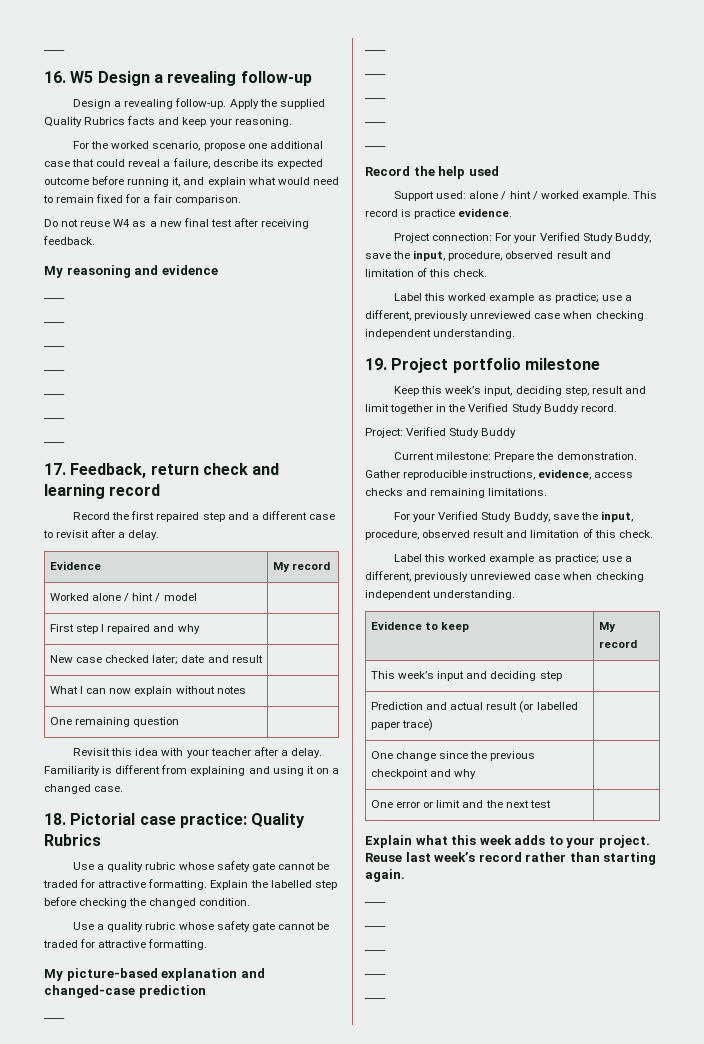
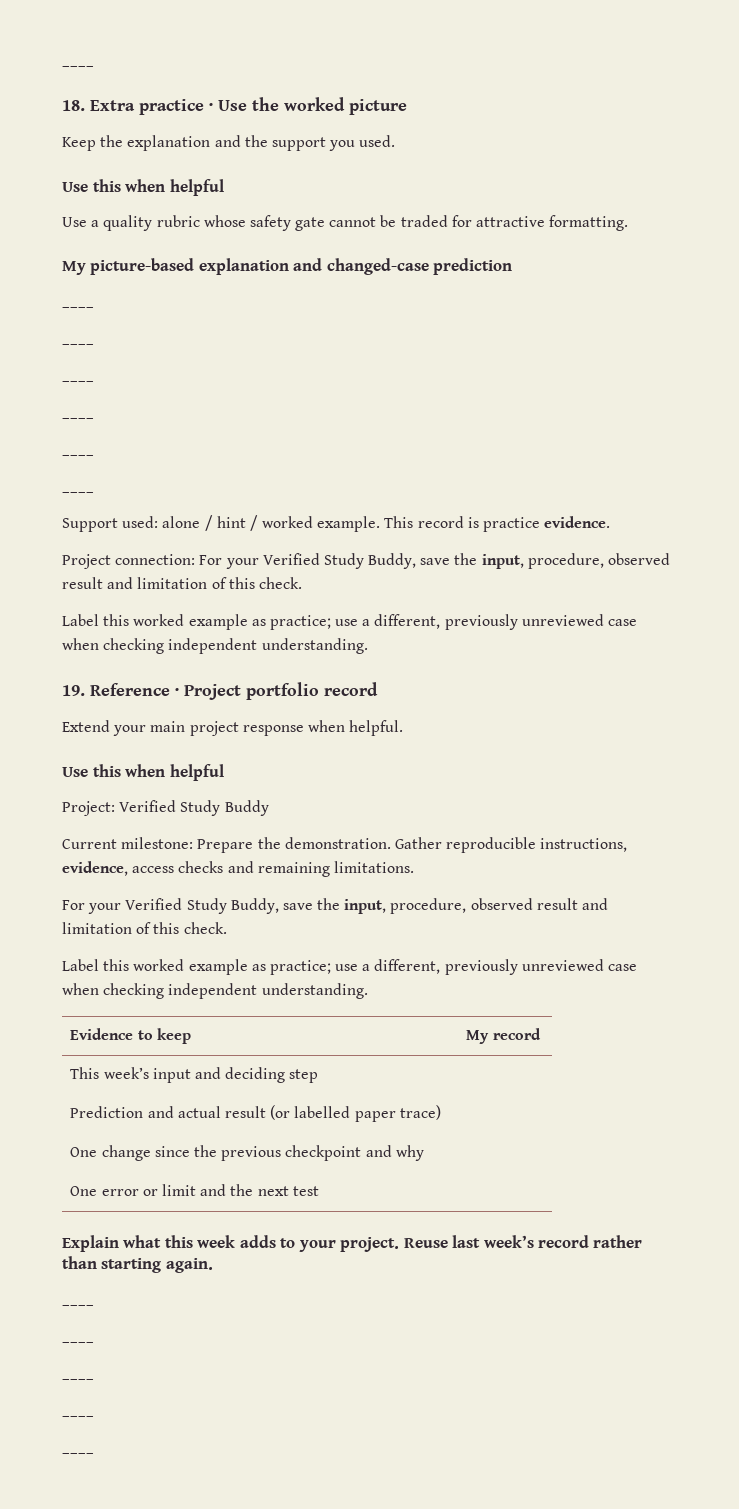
[44,50,65,51] [44,71,312,86] [73,98,325,109] [44,116,292,127] [73,141,323,151] [44,158,323,169] [44,176,339,187] [43,194,241,205] [44,218,310,229] [43,236,95,245] [44,265,218,278] [44,298,65,299] [44,322,65,323] [44,346,65,347] [44,370,65,371] [44,394,65,395] [44,418,65,419] [44,442,65,443] [44,463,280,478] [44,484,161,499] [73,511,335,522] [43,529,160,540] [49,561,101,570] [272,562,331,572] [49,593,197,602] [49,624,200,634] [49,655,263,665] [49,686,246,696] [49,717,180,727] [73,747,322,758] [44,765,339,776] [44,784,124,794] [44,813,306,828] [44,834,101,846] [73,861,329,872] [43,879,337,890] [44,897,251,908] ____ // 16. W5 Design a revealing follow-up // Design a revealing follow-up. Apply the supplied Quality Rubrics facts and keep your reasoning. // For the worked scenario, propose one additional case that could reveal a failure, describe its expected outcome before running it, and explain what would need to remain fixed for a fair comparison. // Do not reuse W4 as a new final test after receiving feedback. // My reasoning and evidence // ____ // ____ // ____ // ____ // ____ // ____ // ____ // 17. Feedback, return check and learning record // Record the first repaired step and a different case to revisit after a delay. // Evidence | My record // Worked alone / hint / model | // First step I repaired and why | // New case checked later; date and result | // What I can now explain without notes | // One remaining question | // Revisit this idea with your teacher after a delay. Familiarity is different from explaining and using it on a changed case. // 18. Pictorial case practice: Quality Rubrics // Use a quality rubric whose safety gate cannot be traded for attractive formatting. Explain the labelled step before checking the changed condition. -> [62,65,94,67] [62,97,407,115] [62,135,396,151] [62,179,224,196] ____ // 18. Extra practice · Use the worked picture // Keep the explanation and the support you used. // Use this when helpful
[365,166,499,179] // Record the help used -> (94, 492) none
[391,358,600,373] [394,386,646,396] [365,403,617,414] Project portfolio milestone // Keep this week’s input, deciding step, result and limit together in the Verified Study Buddy record. -> [90,682,378,700] [62,720,404,736] [62,764,224,781] Reference · Project portfolio record // Extend your main project response when helpful. // Use this when helpful

